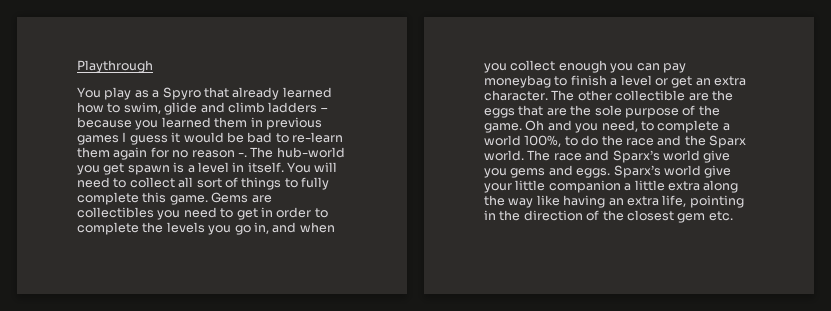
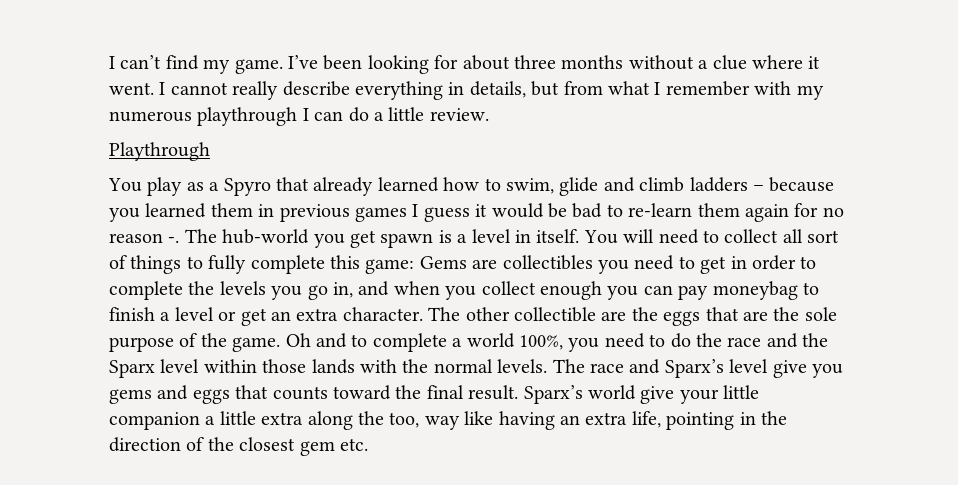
(77, 66) none -> [109,55,821,74] [109,81,824,100] [109,107,489,126] I can’t find my game. I’ve been looking for about three months without a clue where it went. I cannot really describe everything in details, but from what I remember with my numerous playthrough I can do a little review. //
[169,195,208,205] game. -> [365,259,415,274] game:
[575,120,638,133] you need, -> (347, 340) none
(562, 141) none -> [568,333,645,352] you need
[484,150,524,161] world. -> [160,359,548,374] level within those lands with the normal levels.
[662,150,700,161] world -> [729,359,769,373] level
[576,168,611,178] eggs. -> [192,385,519,404] eggs that counts toward the final result.
(505, 200) none -> [389,412,420,428] too,

